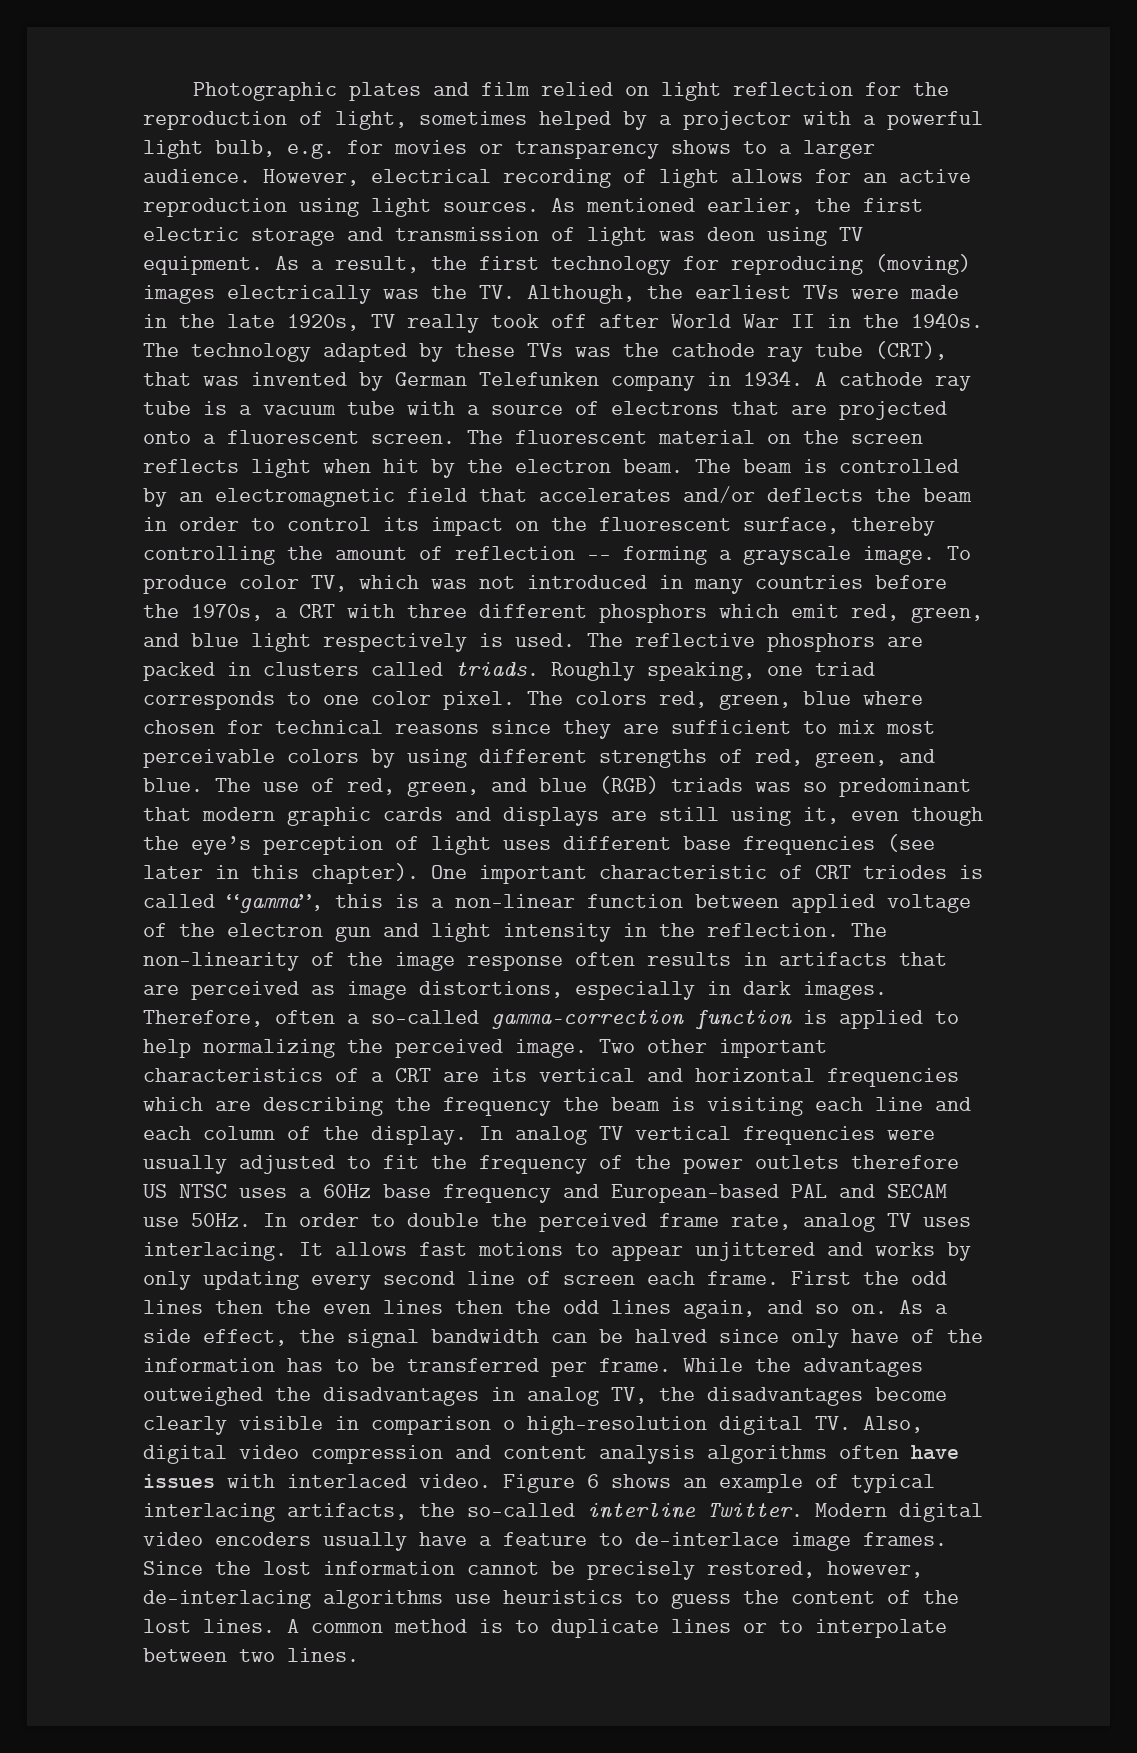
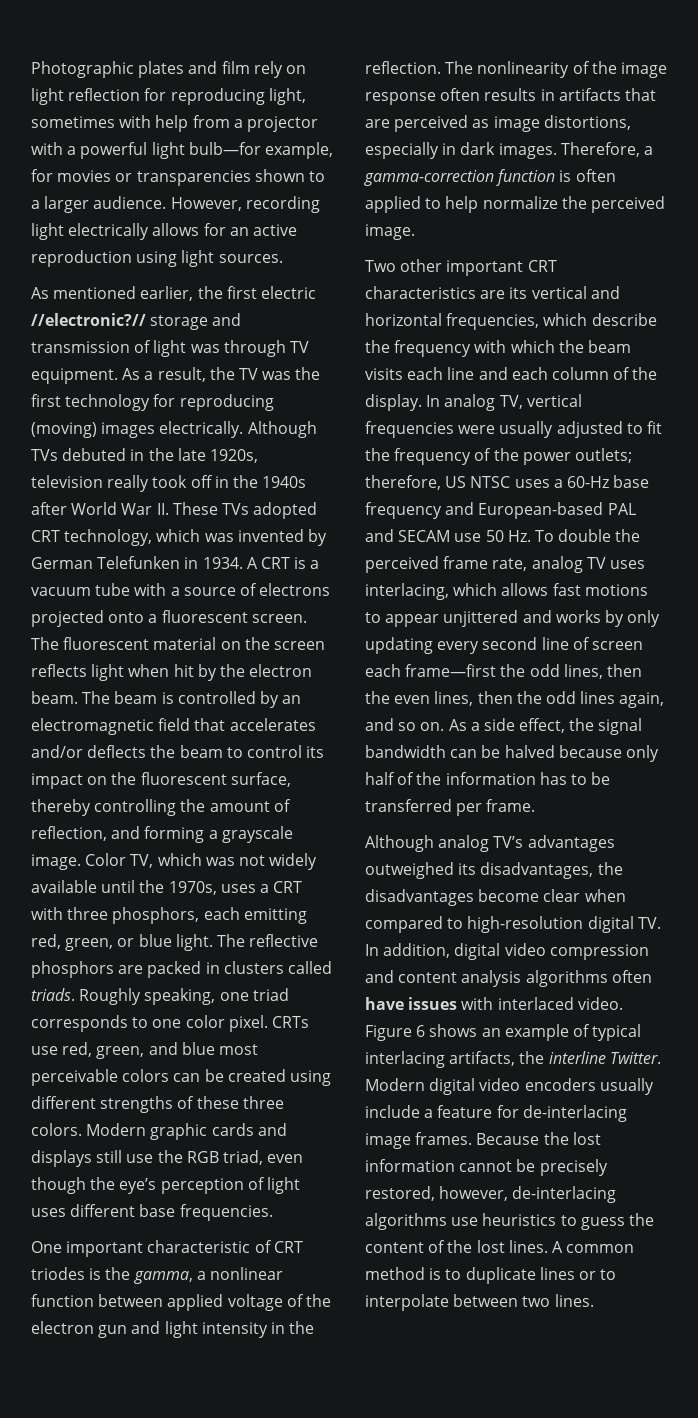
[541,82,614,96] relied -> [253,61,283,78] rely
[913,82,950,96] [143,111,647,130] the reproduction of light, sometimes helped by -> [170,88,306,105] [31,115,230,132] reproducing light, sometimes with help from
[215,140,335,159] bulb, e.g. -> [188,142,333,159] bulb—for example,
[515,140,731,159] transparency shows -> [136,169,305,186] transparencies shown
[371,169,719,188] electrical recording of light -> [245,196,320,213] [31,223,150,240] recording light electrically
(539, 207) none -> (283, 258) //
(239, 234) none -> [31,313,146,326] //electronic?//
[707,227,827,246] deon using -> [223,340,286,357] through
(467, 263) none -> [238,367,321,380] TV was the
[227,285,959,304] electrically was the TV. Although, the earliest TVs were made -> [159,421,317,438] [31,448,127,461] electrically. Although TVs debuted
[371,314,395,328] TV -> [31,475,103,488] television
[599,312,983,328] [143,341,947,362] [143,372,191,386] after World War II in the 1940s. The technology adapted by these TVs was the cathode ray tube (CRT), that -> [214,475,307,488] [31,502,318,519] [31,529,201,546] in the 1940s after World War II. These TVs adopted CRT technology, which
[611,375,695,391] company -> (181, 562) none
[839,372,971,391] [143,401,191,415] cathode ray tube -> [260,557,290,569] CRT
[731,401,827,415] that are -> (331, 589) none
[143,517,239,531] in order -> (223, 751) none
[455,546,611,560] reflection -- -> [31,826,141,841] reflection, and
[947,546,971,560] [143,575,299,594] To produce color -> [85,853,127,866] Color
[527,575,947,594] introduced in many countries before -> [269,853,318,870] [31,880,136,893] widely available until
(263, 612) none -> [220,884,256,893] uses
[479,604,983,623] [143,633,575,652] different phosphors which emit red, green, and blue light respectively is used. -> [112,907,307,924] [31,934,213,951] phosphors, each emitting red, green, or blue light.
[527,691,923,710] [143,720,935,739] [143,749,935,768] [143,776,971,797] [143,807,839,826] The colors red, green, blue where chosen for technical reasons since they are sufficient to mix most perceivable colors by using different strengths of red, green, and blue. The use of red, green, and blue (RGB) triads was so predominant that modern graphic cards and displays are still using it, -> [271,1016,309,1028] [31,1042,258,1059] [31,1069,331,1086] [31,1096,284,1113] [31,1123,287,1140] [31,1150,263,1167] CRTs use red, green, and blue most perceivable colors can be created using different strengths of these three colors. Modern graphic cards and displays still use the RGB triad,
[743,834,935,855] [143,863,419,884] frequencies (see later in this chapter). -> [179,1204,273,1221] frequencies. //
[143,894,575,913] called “gamma”, this is a non-linear -> [105,1267,283,1284] the gamma, a nonlinear
[143,952,299,971] non-linearity -> [477,61,570,78] nonlinearity
[275,1010,479,1024] often a so-called -> [643,146,653,155] a
(827, 1017) none -> [575,169,616,182] often
[203,1039,335,1058] normalizing -> [482,196,558,209] normalize
(587, 1048) none -> (415, 232) //
[143,1068,431,1082] characteristics of a CRT -> [527,260,557,272] [365,286,476,299] CRT characteristics
[827,1068,959,1087] [143,1097,803,1116] frequencies which are describing the frequency the beam is visiting -> [446,313,657,330] [365,340,631,357] [365,368,403,380] frequencies, which describe the frequency with which the beam visits
[599,1126,623,1140] TV -> [499,395,523,409] TV,
[755,1155,959,1169] outlets therefore -> [574,448,632,463] [365,475,441,490] outlets; therefore,
[323,1184,371,1198] 60Hz -> [566,476,609,488] 60-Hz
[191,1213,395,1227] 50Hz. In order to -> [485,530,554,542] 50 Hz. To
[143,1242,323,1261] interlacing. It -> [365,583,498,600] interlacing, which
[707,1271,947,1285] [143,1300,203,1314] frame. First the odd lines -> [405,664,603,679] frame—first the odd lines,
[383,1300,443,1314] lines -> [434,691,474,706] lines,
[719,1329,899,1348] since only have -> [558,745,659,762] [365,772,395,785] because only half
[683,1358,923,1377] [143,1387,947,1406] [143,1416,515,1435] While the advantages outweighed the disadvantages in analog TV, the disadvantages become clearly visible in comparison o -> [365,835,615,852] [365,862,623,879] [365,889,626,906] [365,916,464,933] // Although analog TV’s advantages outweighed its disadvantages, the disadvantages become clear when compared to
[863,1416,923,1433] Also, -> [365,943,451,958] In addition,
[467,1503,575,1517] so-called -> (545, 1057) none
[419,1532,467,1546] have -> [365,1105,420,1118] include
[599,1532,779,1546] to de-interlace -> [496,1105,627,1122] for de-interlacing
[143,1561,203,1575] Since -> [476,1133,540,1145] Because

